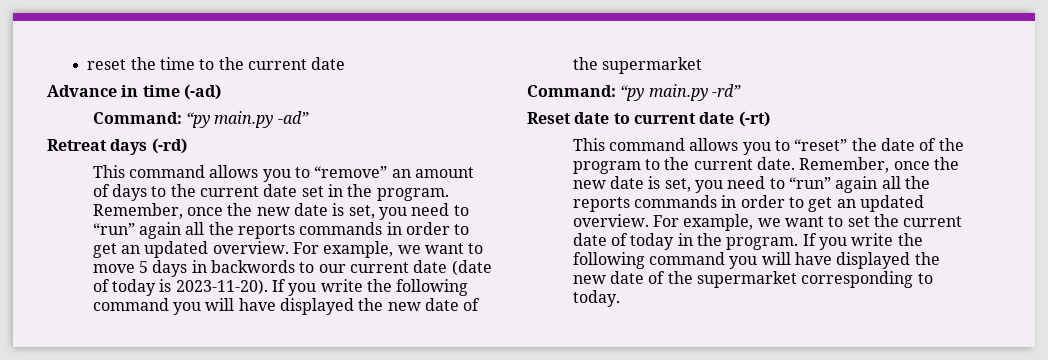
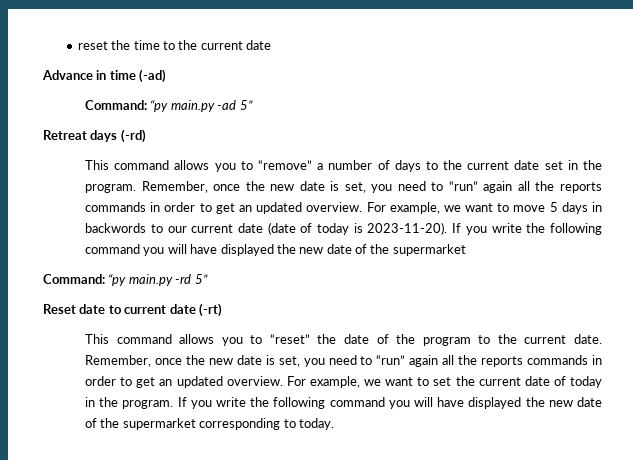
[277,111,309,124] -ad” -> [217,100,253,110] -ad 5”
[391,167,474,178] an amount -> [317,160,373,170] a number
[711,84,741,97] -rd” -> [175,274,208,284] -rd 5”

